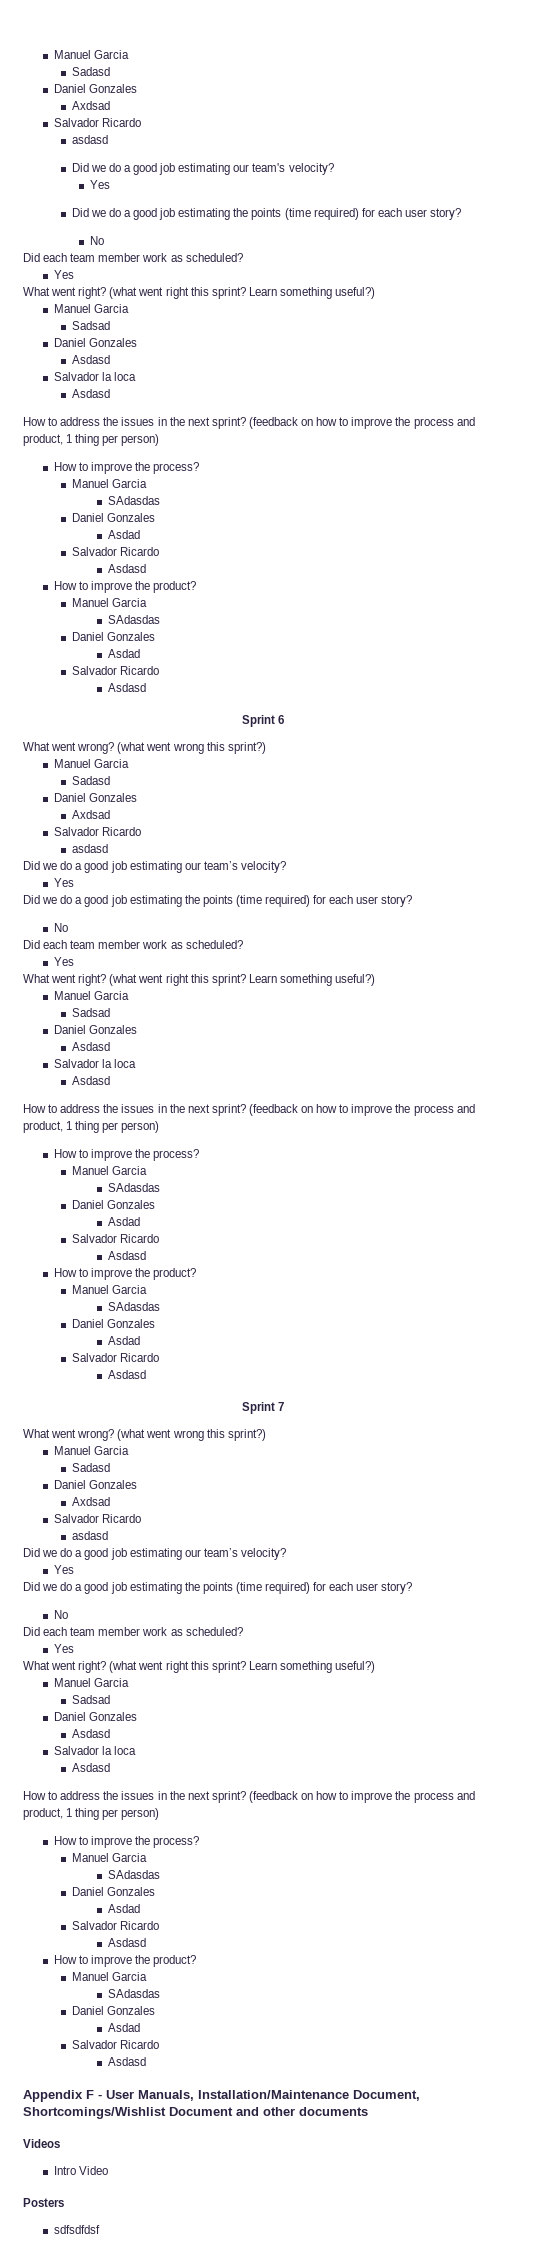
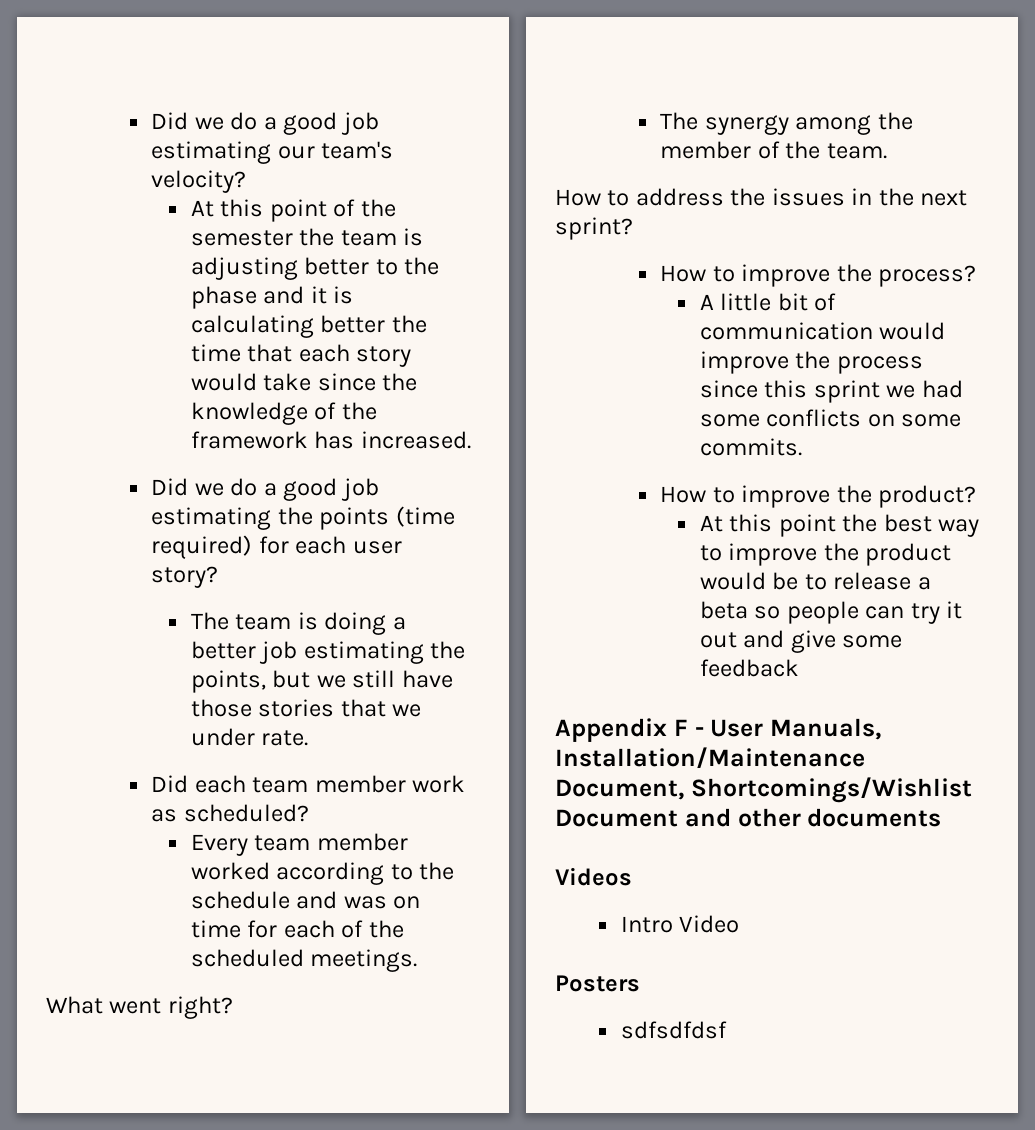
[53,50,129,59] [71,67,110,76] [53,84,137,93] [71,101,110,110] [53,118,141,127] [71,135,108,144] Manuel Garcia // Sadasd // Daniel Gonzales // Axdsad // Salvador Ricardo // asdasd // -> (151, 121) none
[89,180,110,189] Yes -> [190,199,396,222] [190,228,424,246] [190,257,440,280] [190,286,354,309] [190,315,427,338] [190,344,412,367] [190,373,418,391] [190,402,377,425] [190,431,471,449] At this point of the semester the team is adjusting better to the phase and it is calculating better the time that each story would take since the knowledge of the framework has increased.
[89,236,104,245] [23,253,243,262] [53,270,74,279] [23,287,376,299] [53,304,129,313] [71,321,110,330] [53,338,137,347] [71,355,110,364] [53,372,136,381] [71,389,110,398] [23,417,475,429] [23,434,160,446] [53,462,200,474] [71,479,147,488] [107,496,160,505] [71,513,155,522] [107,530,140,539] [71,547,159,556] [107,564,146,573] [53,581,197,593] [71,598,147,607] [107,615,160,624] [71,632,155,641] [107,649,140,658] [71,666,159,675] [107,683,146,692] [241,715,285,727] [23,742,266,754] [53,759,129,768] [71,776,110,785] [53,793,137,802] [71,810,110,819] [53,827,141,836] [71,844,108,853] [23,861,286,873] [53,878,74,887] [23,895,413,907] [53,923,68,932] [23,940,243,949] [53,957,74,966] [23,974,376,986] [53,991,129,1000] [71,1008,110,1017] [53,1025,137,1034] [71,1042,110,1051] [53,1059,136,1068] [71,1076,110,1085] [23,1104,475,1116] [23,1121,160,1133] [53,1149,200,1161] [71,1166,147,1175] [107,1183,160,1192] [71,1200,155,1209] [107,1217,140,1226] [71,1234,159,1243] [107,1251,146,1260] [53,1268,197,1280] [71,1285,147,1294] [107,1302,160,1311] [71,1319,155,1328] [107,1336,140,1345] [71,1353,159,1362] [107,1370,146,1379] [241,1402,285,1414] [23,1429,266,1441] [53,1446,129,1455] [71,1463,110,1472] [53,1480,137,1489] [71,1497,110,1506] [53,1514,141,1523] [71,1531,108,1540] [23,1548,286,1560] [53,1565,74,1574] [23,1582,413,1594] [53,1610,68,1619] [23,1627,243,1636] [53,1644,74,1653] [23,1661,376,1673] [53,1678,129,1687] [71,1695,110,1704] [53,1712,137,1721] [71,1729,110,1738] [53,1746,136,1755] [71,1763,110,1772] [23,1791,475,1803] [23,1808,160,1820] [53,1836,200,1848] [71,1853,147,1862] [107,1870,160,1879] [71,1887,155,1896] [107,1904,140,1913] [71,1921,159,1930] [107,1938,146,1947] [53,1955,197,1967] [71,1972,147,1981] [107,1989,160,1998] [71,2006,155,2015] [107,2023,140,2032] [71,2040,159,2049] [107,2057,146,2066] No // Did each team member work as scheduled? // Yes // What went right? (what went right this sprint? Learn something useful?) // Manuel Garcia // Sadsad // Daniel Gonzales // Asdasd // Salvador la loca // Asdasd // How to address the issues in the next sprint? (feedback on how to improve the process and product, 1 thing per person) // How to improve the process? // Manuel Garcia // SAdasdas // Daniel Gonzales // Asdad // Salvador Ricardo // Asdasd // How to improve the product? // Manuel Garcia // SAdasdas // Daniel Gonzales // Asdad // Salvador Ricardo // Asdasd // Sprint 6 // What went wrong? (what went wrong this sprint?) // Manuel Garcia // Sadasd // Daniel Gonzales // Axdsad // Salvador Ricardo // asdasd // Did we do a good job estimating our team’s velocity? // Yes // Did we do a good job estimating the points (time required) for each user story? // No // Did each team member work as scheduled? // Yes // What went right? (what went right this sprint? Learn something useful?) // Manuel Garcia // Sadsad // Daniel Gonzales // Asdasd // Salvador la loca // Asdasd // How to address the issues in the next sprint? (feedback on how to improve the process and product, 1 thing per person) // How to improve the process? // Manuel Garcia // SAdasdas // Daniel Gonzales // Asdad // Salvador Ricardo // Asdasd // How to improve the product? // Manuel Garcia // SAdasdas // Daniel Gonzales // Asdad // Salvador Ricardo // Asdasd // Sprint 7 // What went wrong? (what went wrong this sprint?) // Manuel Garcia // Sadasd // Daniel Gonzales // Axdsad // Salvador Ricardo // asdasd // Did we do a good job estimating our team’s velocity? // Yes // Did we do a good job estimating the points (time required) for each user story? // No // Did each team member work as scheduled? // Yes // What went right? (what went right this sprint? Learn something useful?) // Manuel Garcia // Sadsad // Daniel Gonzales // Asdasd // Salvador la loca // Asdasd // How to address the issues in the next sprint? (feedback on how to improve the process and product, 1 thing per person) // How to improve the process? // Manuel Garcia // SAdasdas // Daniel Gonzales // Asdad // Salvador Ricardo // Asdasd // How to improve the product? // Manuel Garcia // SAdasdas // Daniel Gonzales // Asdad // Salvador Ricardo // Asdasd -> [190,612,406,635] [190,641,466,664] [190,670,453,693] [190,699,422,717] [190,728,309,746] [151,775,466,793] [151,804,309,822] [190,833,408,856] [190,862,455,885] [190,891,421,909] [190,920,404,938] [190,949,418,972] [46,996,233,1019] [660,112,913,135] [660,141,887,159] [555,188,968,206] [555,217,633,240] [660,264,977,287] [699,293,837,311] [699,322,946,340] [699,351,923,374] [699,380,963,403] [699,409,962,427] [699,438,802,456] [660,485,977,508] [699,514,980,537] [699,543,952,566] [699,572,931,590] [699,601,963,624] [699,630,903,653] [699,659,799,677] The team is doing a better job estimating the points, but we still have those stories that we under rate. // Did each team member work as scheduled? // Every team member worked according to the schedule and was on time for each of the scheduled meetings. // What went right? // The synergy among the member of the team. // How to address the issues in the next sprint? // How to improve the process? // A little bit of communication would improve the process since this sprint we had some conflicts on some commits. // How to improve the product? // At this point the best way to improve the product would be to release a beta so people can try it out and give some feedback

